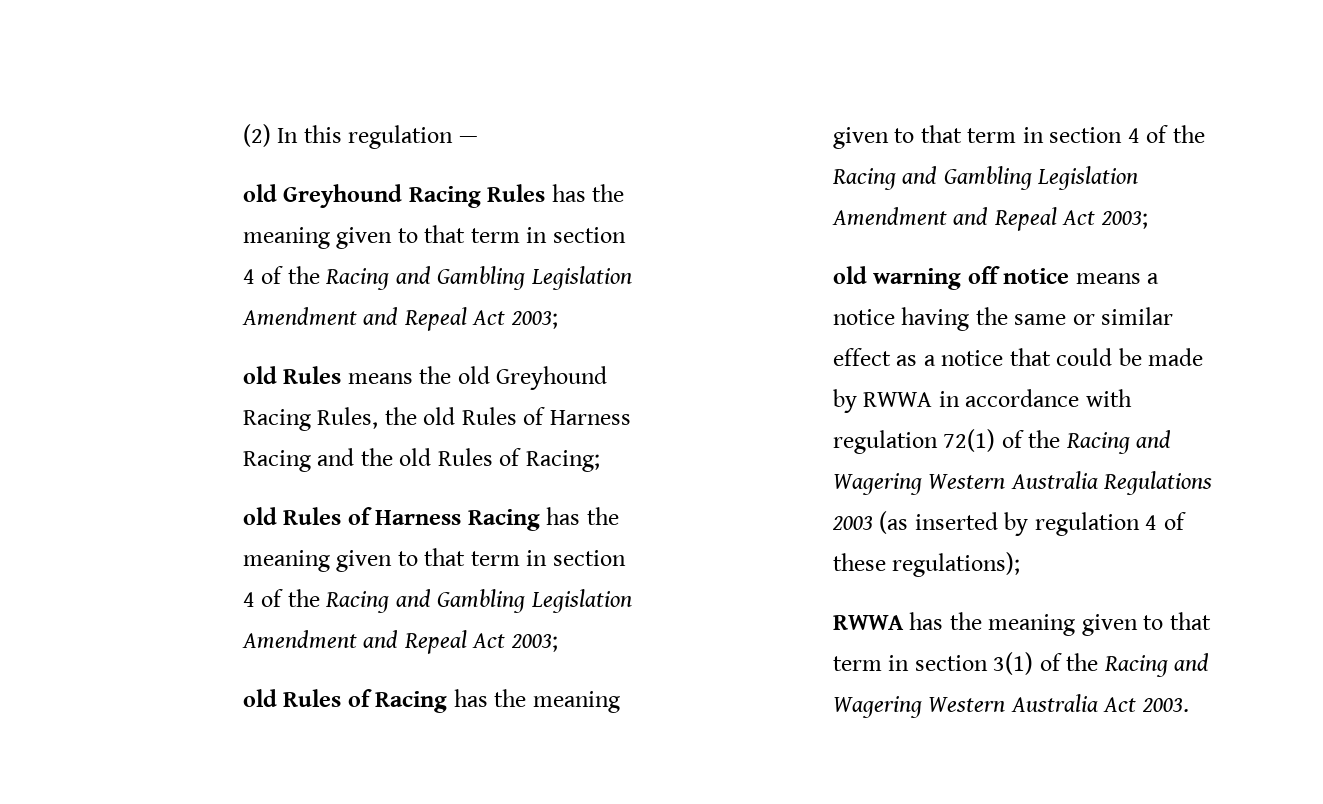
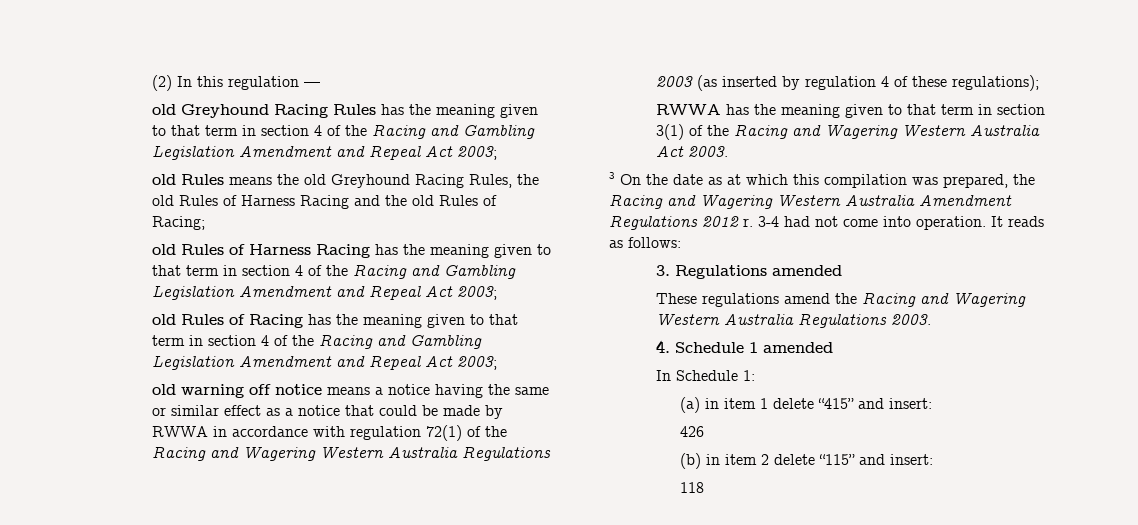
(1189, 705) none -> [608,172,1035,188] [608,194,1012,209] [608,215,1044,230] [608,237,681,248] [656,265,843,279] [656,292,1027,307] [656,313,932,328] [656,340,834,353] [656,370,756,381] [679,397,932,413] [679,426,704,437] [679,453,933,469] [679,482,704,493] // 3 On the date as at which this compilation was prepared, the Racing and Wagering Western Australia Amendment Regulations 2012 r. 3-4 had not come into operation. It reads as follows: // 3. Regulations amended // These regulations amend the Racing and Wagering Western Australia Regulations 2003. // 4. Schedule 1 amended // In Schedule 1: // (a) in item 1 delete “415” and insert: // 426 // (b) in item 2 delete “115” and insert: // 118

